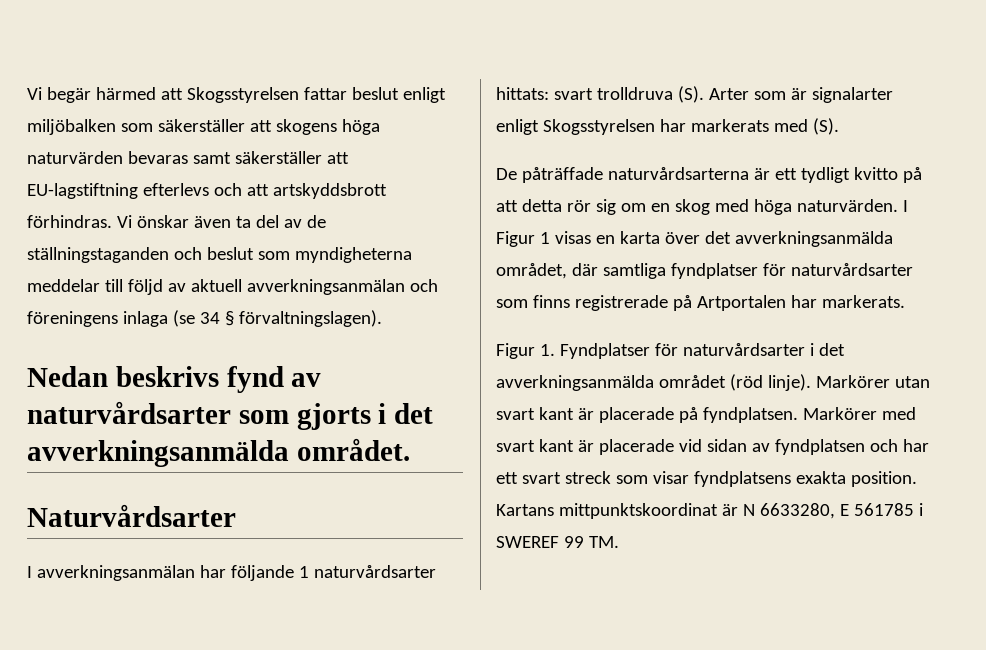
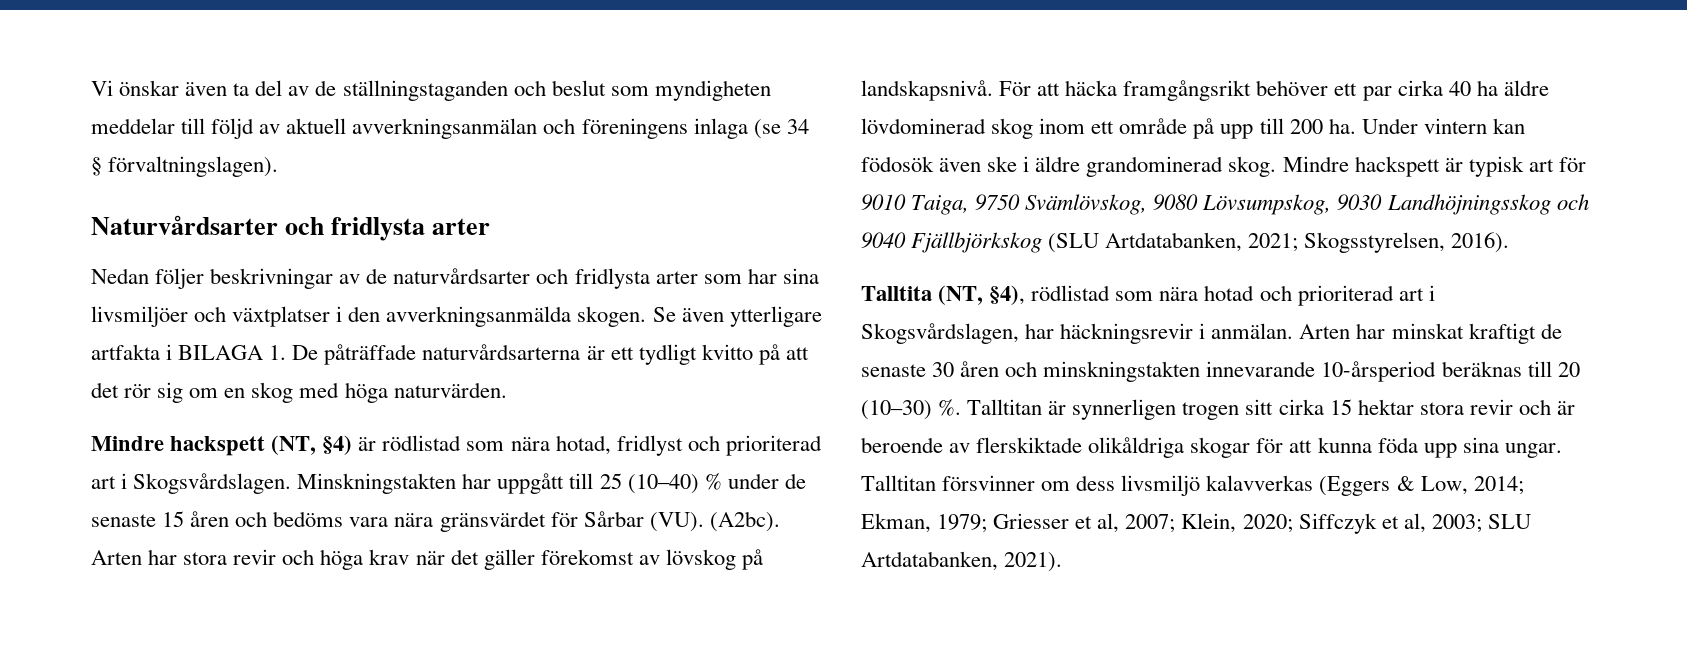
[27,87,446,103] [27,119,380,135] [27,151,349,164] [27,183,387,199] [27,215,132,228] Vi begär härmed att Skogsstyrelsen fattar beslut enligt miljöbalken som säkerställer att skogens höga naturvärden bevaras samt säkerställer att EU-lagstiftning efterlevs och att artskyddsbrott förhindras. Vi -> [91,80,113,96] Vi
[294,247,412,263] myndigheterna -> [654,80,771,101] myndigheten
[27,366,322,393] [27,401,434,430] [27,438,410,467] [27,504,236,527] [27,565,436,581] [496,86,893,103] [496,118,839,135] Nedan beskrivs fynd av naturvårdsarter som gjorts i det avverkningsanmälda området. // Naturvårdsarter // I avverkningsanmälan har följande 1 naturvårdsarter hittats: svart trolldruva (S). Arter som är signalarter enligt Skogsstyrelsen har markerats med (S). // -> [91,215,491,241] [91,268,819,289] [91,306,822,327] [91,344,287,360] Naturvårdsarter och fridlysta arter // Nedan följer beskrivningar av de naturvårdsarter och fridlysta arter som har sina livsmiljöer och växtplatser i den avverkningsanmälda skogen. Se även ytterligare artfakta i BILAGA 1.
[521,199,562,212] detta -> [91,382,119,398] det
[902,200,908,212] [496,231,893,247] [496,263,913,279] [496,295,905,311] [496,343,845,359] [496,374,930,391] [496,407,916,423] [496,439,929,455] [496,471,917,487] [496,503,923,519] [496,536,619,548] I Figur 1 visas en karta över det avverkningsanmälda området, där samtliga fyndplatser för naturvårdsarter som finns registrerade på Artportalen har markerats. // Figur 1. Fyndplatser för naturvårdsarter i det avverkningsanmälda området (röd linje). Markörer utan svart kant är placerade på fyndplatsen. Markörer med svart kant är placerade vid sidan av fyndplatsen och har ett svart streck som visar fyndplatsens exakta position. Kartans mittpunktskoordinat är N 6633280, E 561785 i SWEREF 99 TM. -> [91,435,822,456] [91,473,806,494] [91,511,780,532] [91,549,763,570] [861,80,1549,101] [861,118,1525,139] [861,156,1586,177] [861,194,1589,215] [861,232,1510,253] [861,285,1435,306] [861,323,1562,344] [861,361,1580,382] [861,399,1575,420] [861,437,1562,458] [861,475,1524,496] [861,513,1531,534] [861,551,1063,572] // Mindre hackspett (NT, §4) är rödlistad som nära hotad, fridlyst och prioriterad art i Skogsvårdslagen. Minskningstakten har uppgått till 25 (10–40) % under de senaste 15 åren och bedöms vara nära gränsvärdet för Sårbar (VU). (A2bc). Arten har stora revir och höga krav när det gäller förekomst av lövskog på landskapsnivå. För att häcka framgångsrikt behöver ett par cirka 40 ha äldre lövdominerad skog inom ett område på upp till 200 ha. Under vintern kan födosök även ske i äldre grandominerad skog. Mindre hackspett är typisk art för 9010 Taiga, 9750 Svämlövskog, 9080 Lövsumpskog, 9030 Landhöjningsskog och 9040 Fjällbjörkskog (SLU Artdatabanken, 2021; Skogsstyrelsen, 2016). // Talltita (NT, §4), rödlistad som nära hotad och prioriterad art i Skogsvårdslagen, har häckningsrevir i anmälan. Arten har minskat kraftigt de senaste 30 åren och minskningstakten innevarande 10-årsperiod beräknas till 20 (10–30) %. Talltitan är synnerligen trogen sitt cirka 15 hektar stora revir och är beroende av flerskiktade olikåldriga skogar för att kunna föda upp sina ungar. Talltitan försvinner om dess livsmiljö kalavverkas (Eggers & Low, 2014; Ekman, 1979; Griesser et al, 2007; Klein, 2020; Siffczyk et al, 2003; SLU Artdatabanken, 2021).

